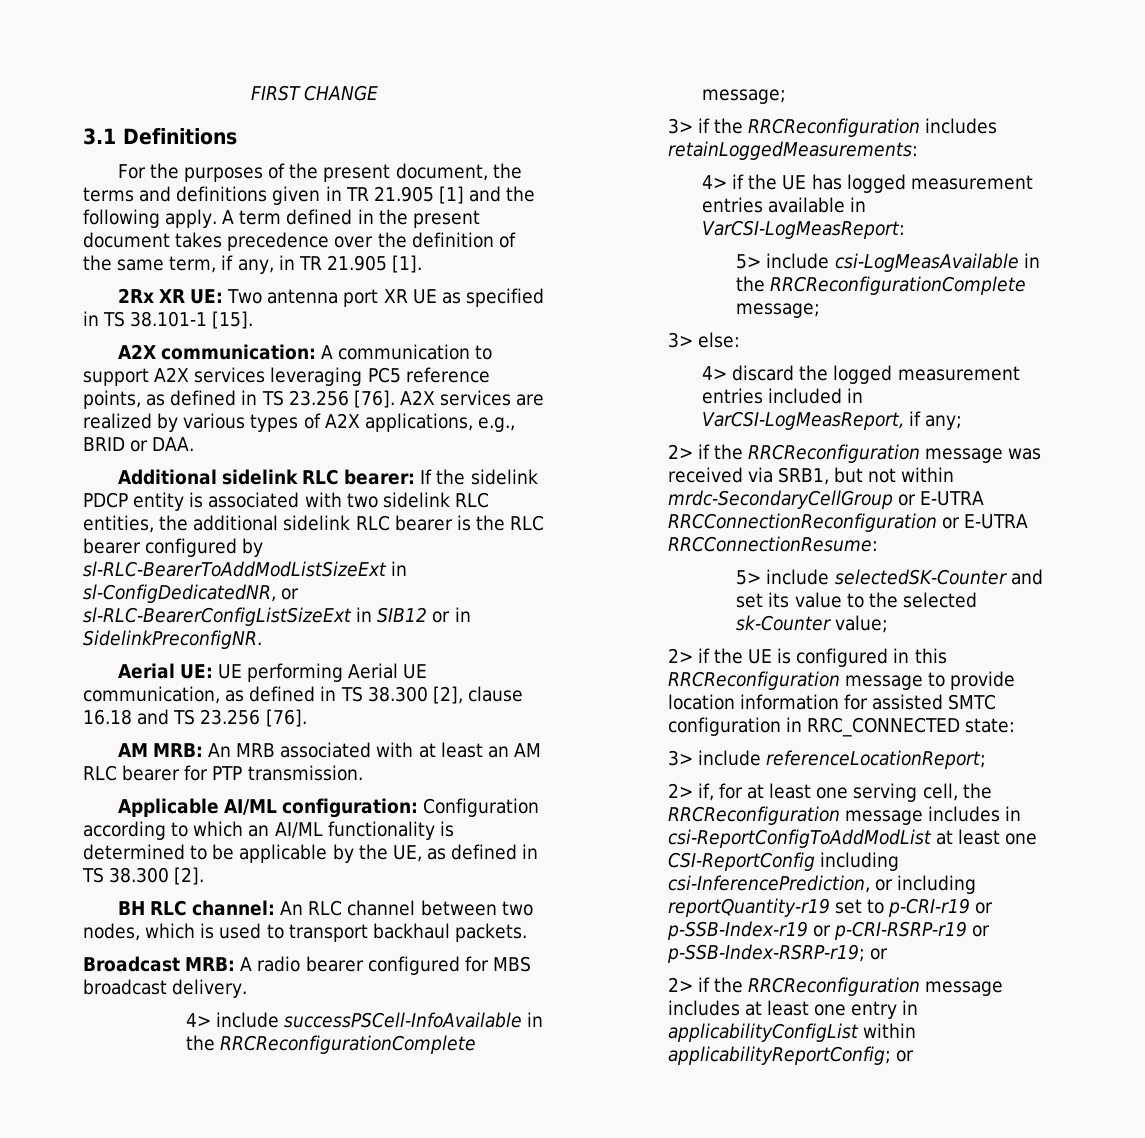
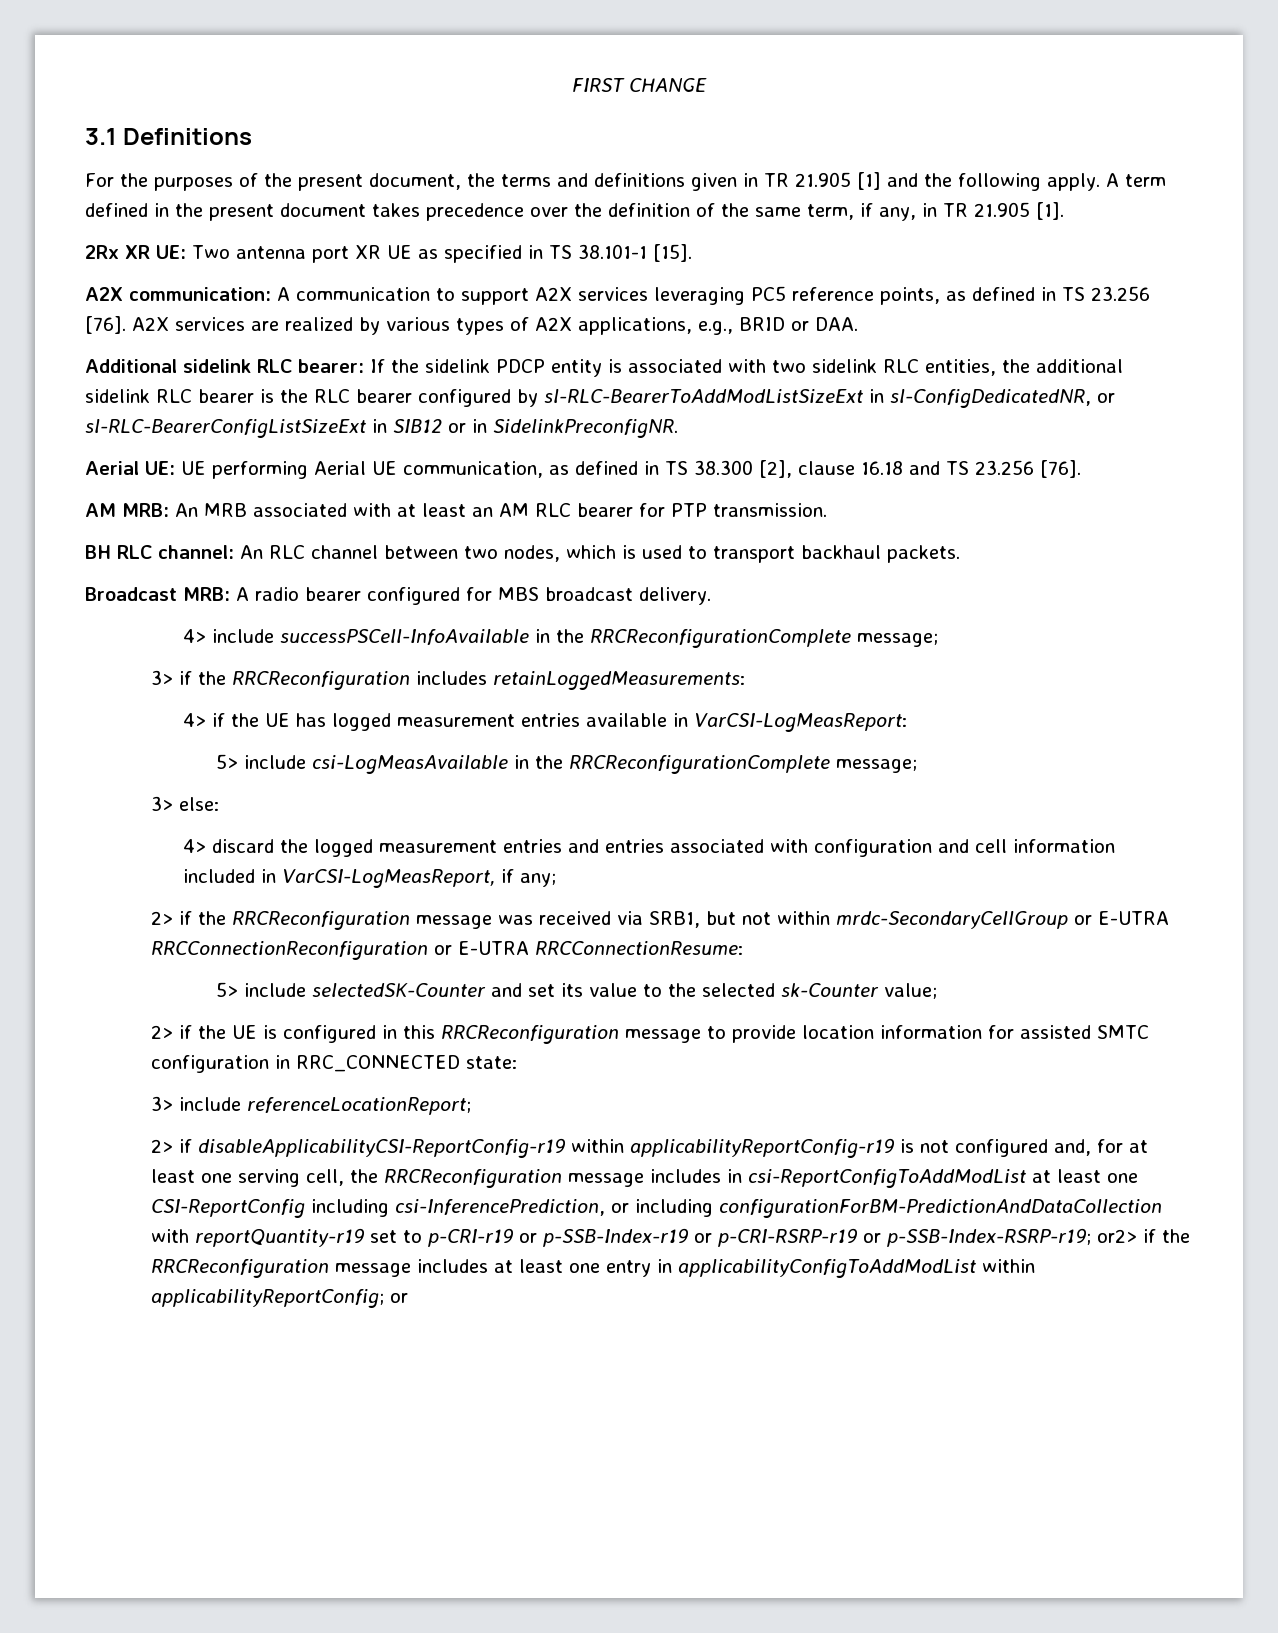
[117,798,540,818] [83,821,454,840] [83,844,539,863] [82,867,205,885] // Applicable AI/ML configuration: Configuration according to which an AI/ML functionality is determined to be applicable by the UE, as defined in TS 38.300 [2]. -> (827, 510) none
(763, 396) none -> [568,839,1116,857] and entries associated with configuration and cell information
[697,783,714,801] if, -> [178,1138,1091,1158] if disableApplicabilityCSI-ReportConfig-r19 within applicabilityReportConfig-r19 is not configured and,
(976, 884) none -> [718,1199,1162,1218] [150,1229,189,1243] configurationForBM-PredictionAndDataCollection with
[869,948,888,960] [667,977,693,992] or // 2> -> [1096,1229,1137,1243] or2>
[667,1023,859,1042] applicabilityConfigList -> [677,1259,977,1278] applicabilityConfigToAddModList

